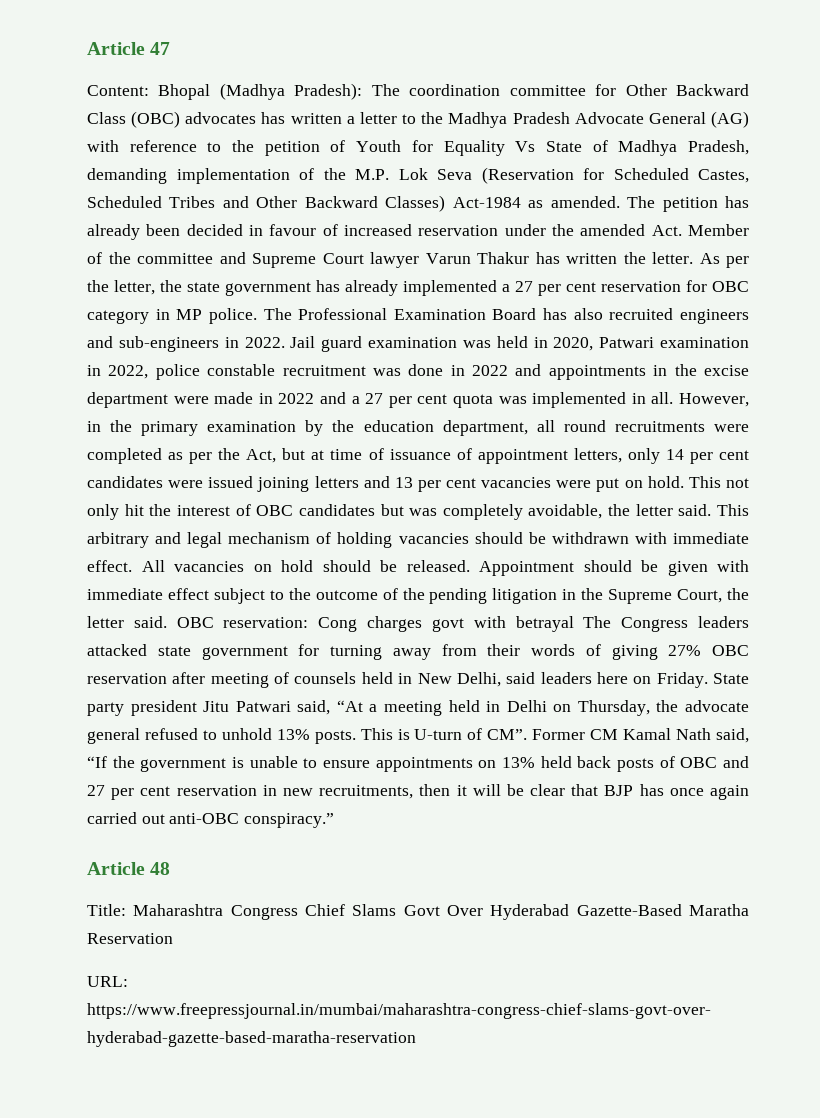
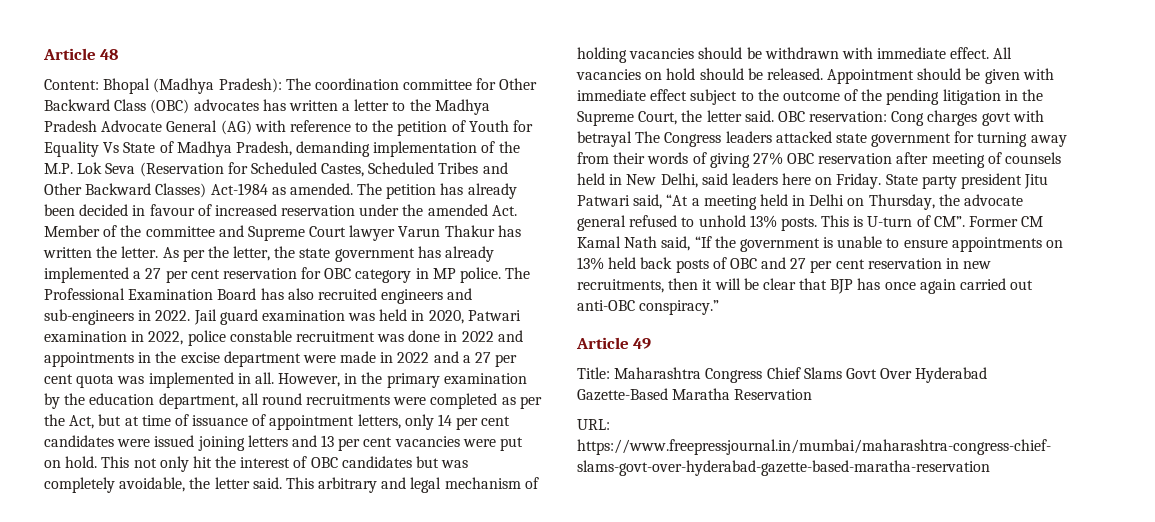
[87,42,171,55] Article 47 -> [43,48,119,60] Article 48
[150,862,171,875] 48 -> [633,338,652,349] 49

